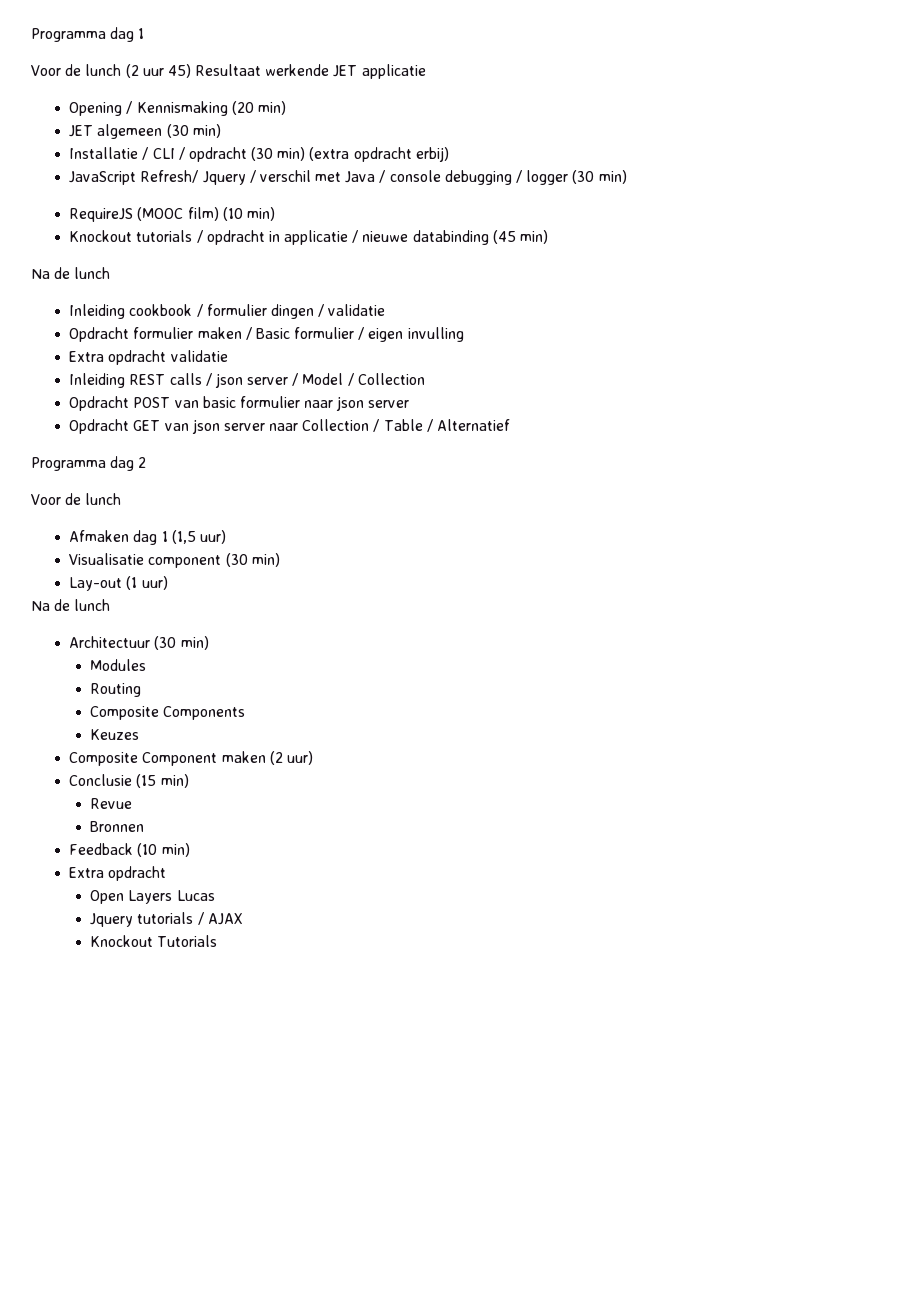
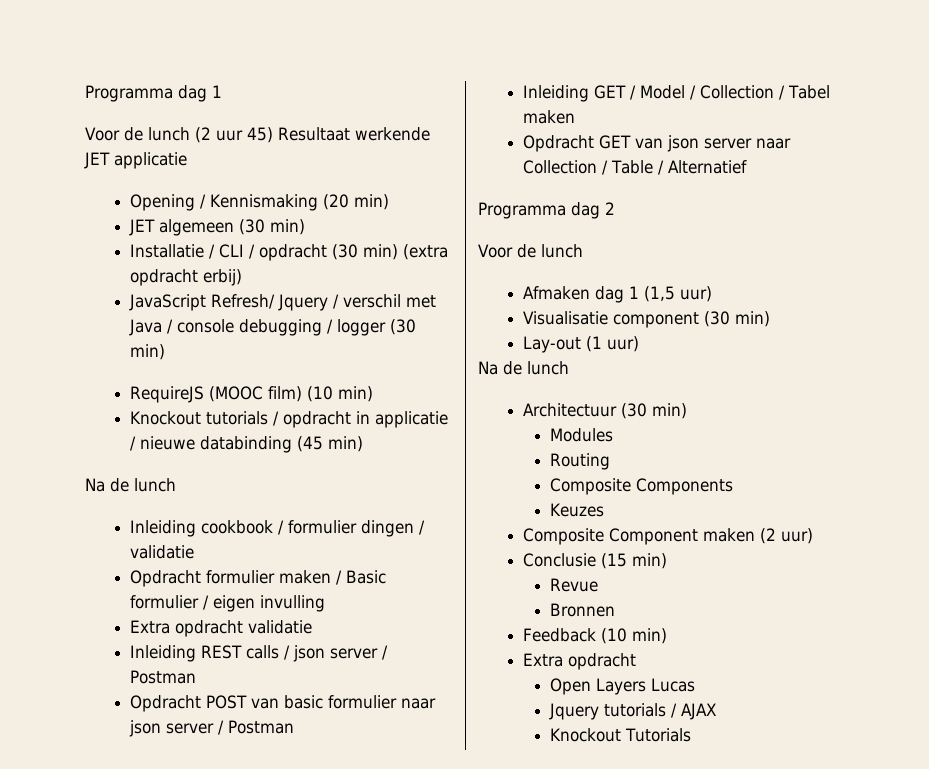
[302,373,425,386] Model / Collection -> [130,670,197,684] Postman
(410, 404) none -> [218,720,295,735] [523,85,831,102] [523,110,576,124] / Postman // Inleiding GET / Model / Collection / Tabel maken

